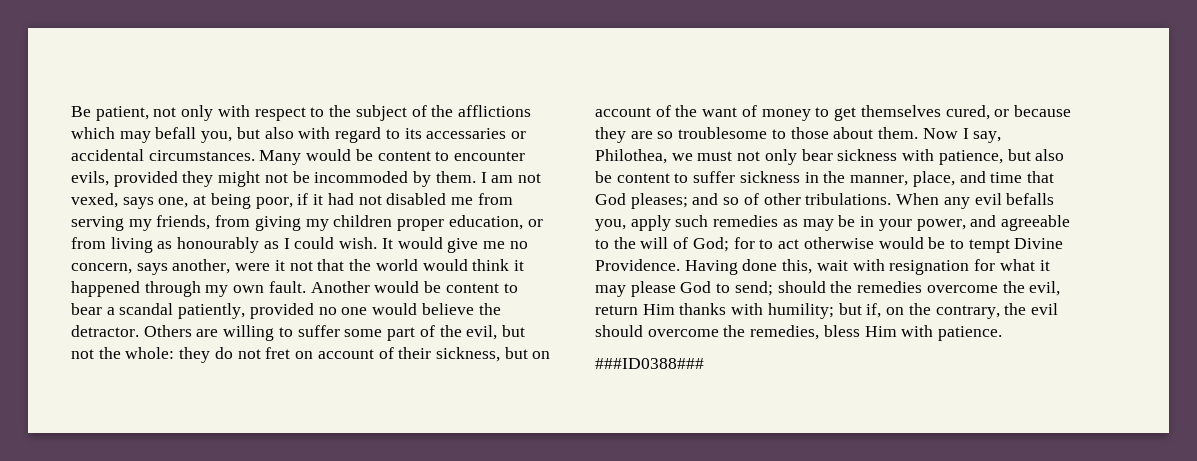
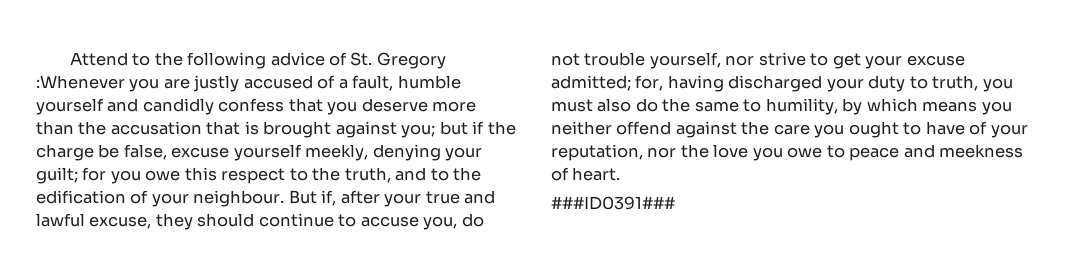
[71,105,531,121] [71,127,526,143] [71,149,526,165] [71,171,541,187] [71,193,513,209] [71,215,543,231] [71,237,528,253] [71,259,524,275] [71,281,518,297] [71,303,501,319] [71,325,525,341] [71,347,551,363] [595,105,1071,121] [595,127,1002,143] [595,149,1065,165] [595,171,1054,187] [595,193,1055,209] [595,215,1070,231] [595,237,1064,253] [595,259,1050,275] [595,281,1061,297] [595,303,1058,319] [595,325,1003,341] [595,358,704,369] Be patient, not only with respect to the subject of the afflictions which may befall you, but also with regard to its accessaries or accidental circumstances. Many would be content to encounter evils, provided they might not be incommoded by them. I am not vexed, says one, at being poor, if it had not disabled me from serving my friends, from giving my children proper education, or from living as honourably as I could wish. It would give me no concern, says another, were it not that the world would think it happened through my own fault. Another would be content to bear a scandal patiently, provided no one would believe the detractor. Others are willing to suffer some part of the evil, but not the whole: they do not fret on account of their sickness, but on account of the want of money to get themselves cured, or because they are so troublesome to those about them. Now I say, Philothea, we must not only bear sickness with patience, but also be content to suffer sickness in the manner, place, and time that God pleases; and so of other tribulations. When any evil befalls you, apply such remedies as may be in your power, and agreeable to the will of God; for to act otherwise would be to tempt Divine Providence. Having done this, wait with resignation for what it may please God to send; should the remedies overcome the evil, return Him thanks with humility; but if, on the contrary, the evil should overcome the remedies, bless Him with patience. // ###ID0388### -> [69,52,446,69] [36,75,461,92] [36,98,477,115] [36,121,516,138] [36,144,483,161] [36,167,482,184] [36,190,496,207] [36,213,484,230] [551,52,965,69] [551,75,1013,92] [551,98,1012,115] [551,121,1028,138] [551,144,1024,161] [551,167,621,181] [551,196,675,210] Attend to the following advice of St. Gregory :Whenever you are justly accused of a fault, humble yourself and candidly confess that you deserve more than the accusation that is brought against you; but if the charge be false, excuse yourself meekly, denying your guilt; for you owe this respect to the truth, and to the edification of your neighbour. But if, after your true and lawful excuse, they should continue to accuse you, do not trouble yourself, nor strive to get your excuse admitted; for, having discharged your duty to truth, you must also do the same to humility, by which means you neither offend against the care you ought to have of your reputation, nor the love you owe to peace and meekness of heart. // ###ID0391###

